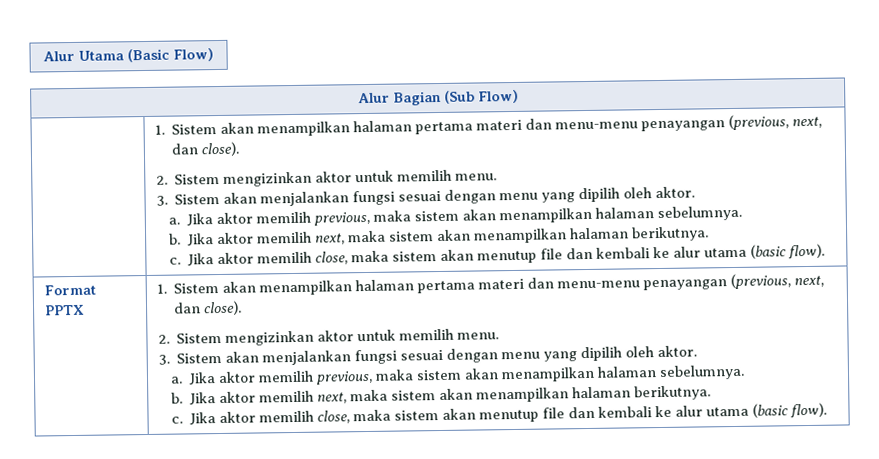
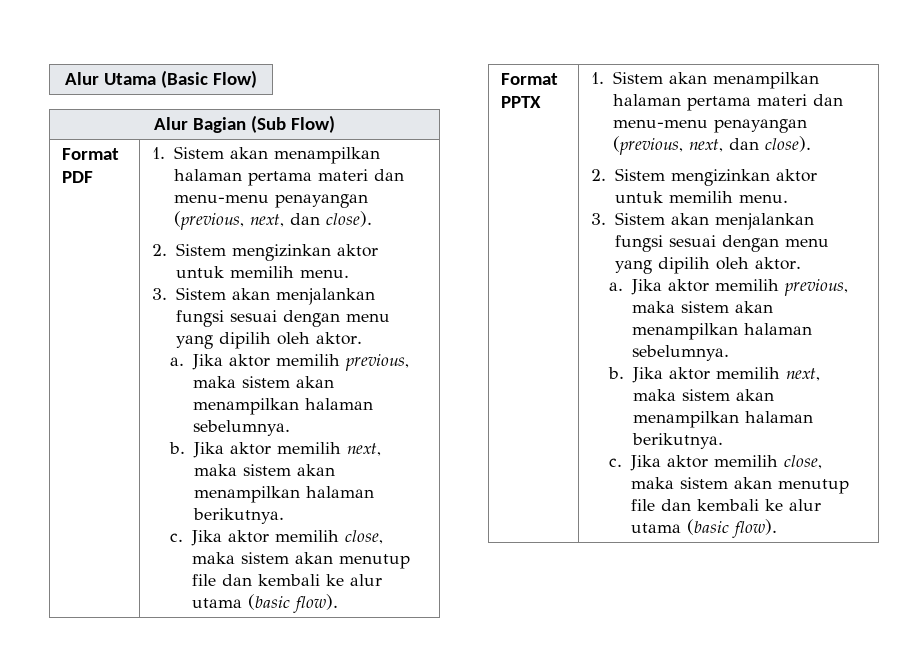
(519, 96) none -> [62,148,120,160] [62,171,94,183] Format PDF

